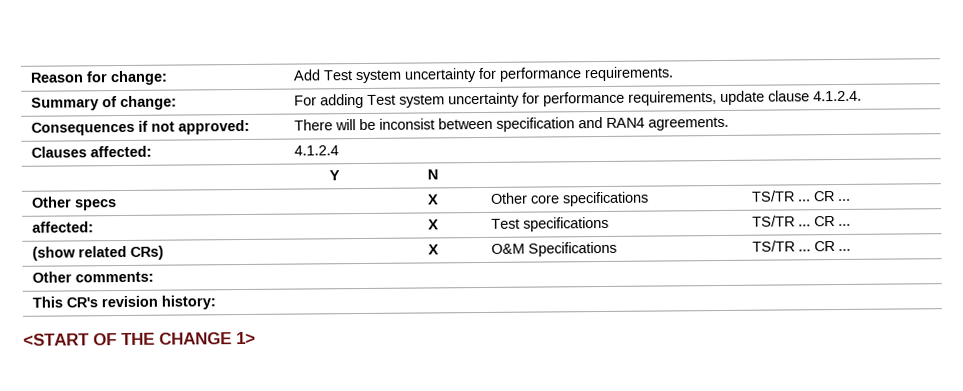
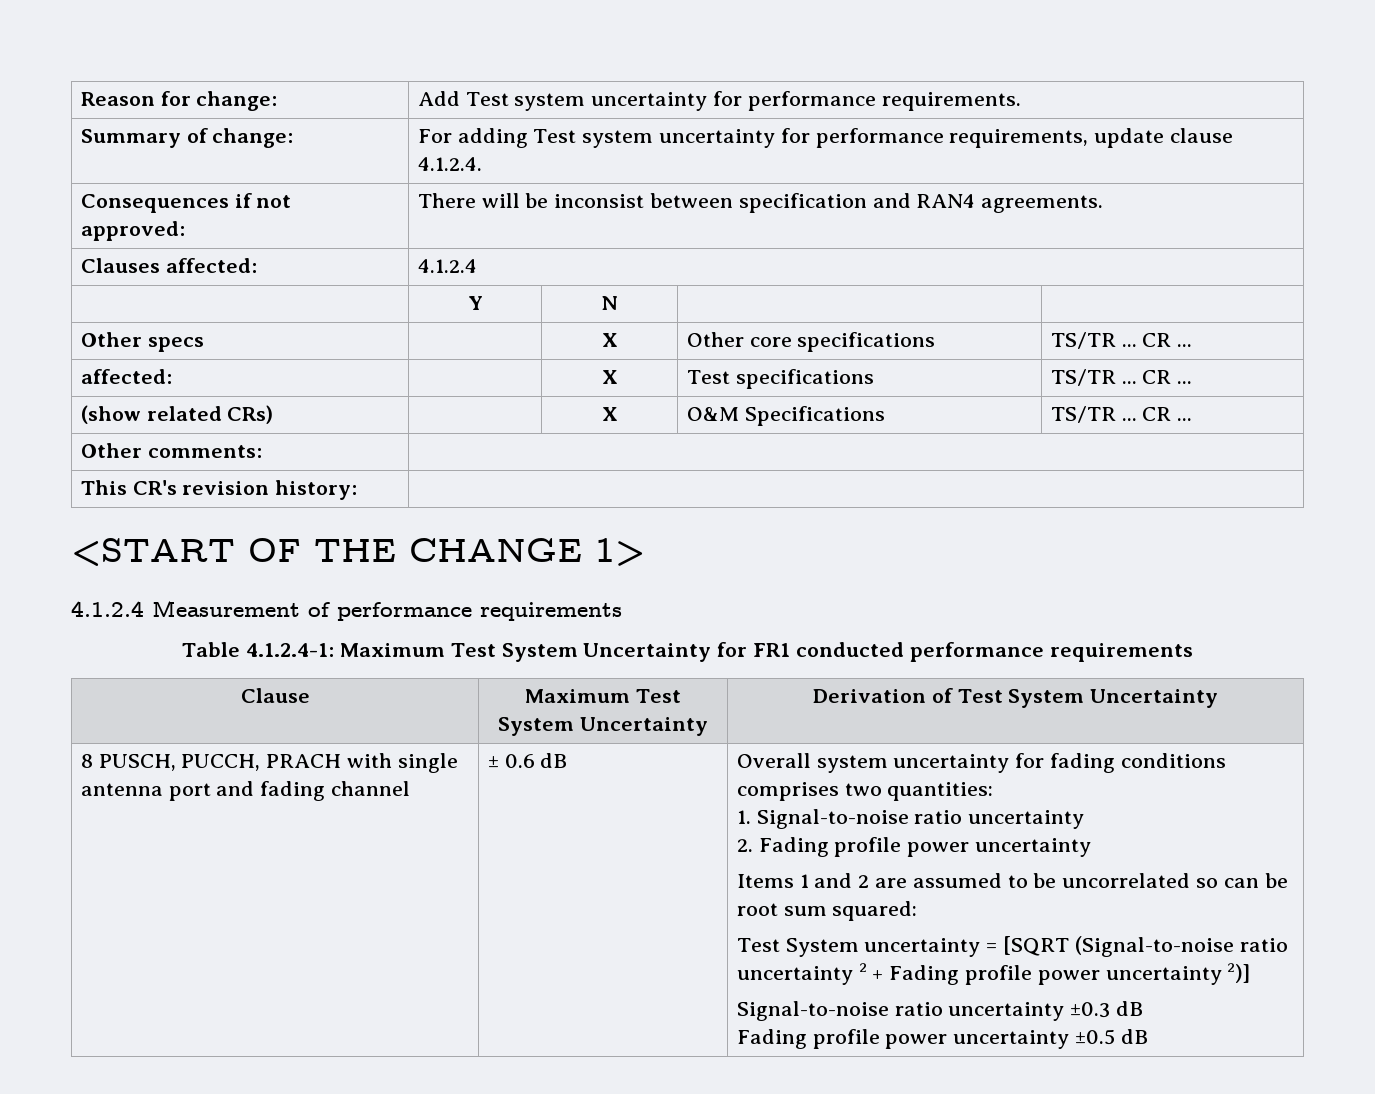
(256, 338) none -> [71,600,622,621] [182,642,1193,662] [240,688,310,703] [525,689,681,703] [498,717,708,736] [812,688,1219,708] [80,753,458,773] [80,781,411,801] [487,753,568,768] [736,753,1226,773] [736,782,994,801] [736,809,1085,829] [736,837,1092,857] [736,873,1288,888] [736,901,918,921] [736,936,1288,957] [736,963,1251,985] [736,1001,1144,1021] [736,1029,1148,1049] // 4.1.2.4 Measurement of performance requirements // Table 4.1.2.4-1: Maximum Test System Uncertainty for FR1 conducted performance requirements // Clause | Maximum Test System Uncertainty | Derivation of Test System Uncertainty // 8 PUSCH, PUCCH, PRACH with single antenna port and fading channel | ± 0.6 dB | Overall system uncertainty for fading conditions comprises two quantities: // 1. Signal-to-noise ratio uncertainty // 2. Fading profile power uncertainty // Items 1 and 2 are assumed to be uncorrelated so can be root sum squared: // Test System uncertainty = [SQRT (Signal-to-noise ratio uncertainty 2 + Fading profile power uncertainty 2)] // Signal-to-noise ratio uncertainty ±0.3 dB // Fading profile power uncertainty ±0.5 dB

